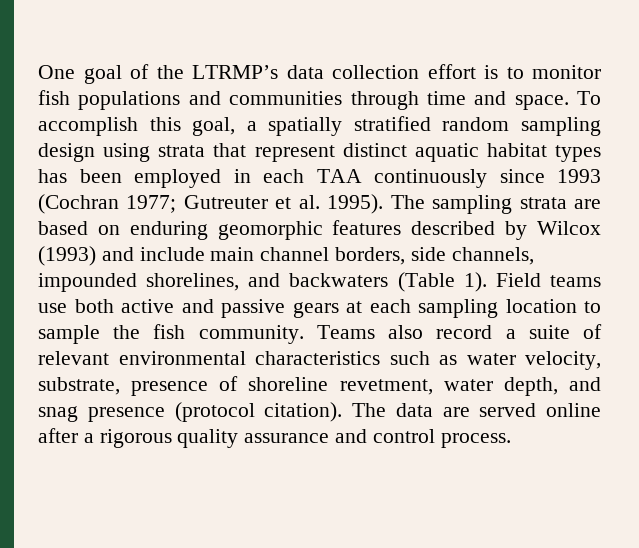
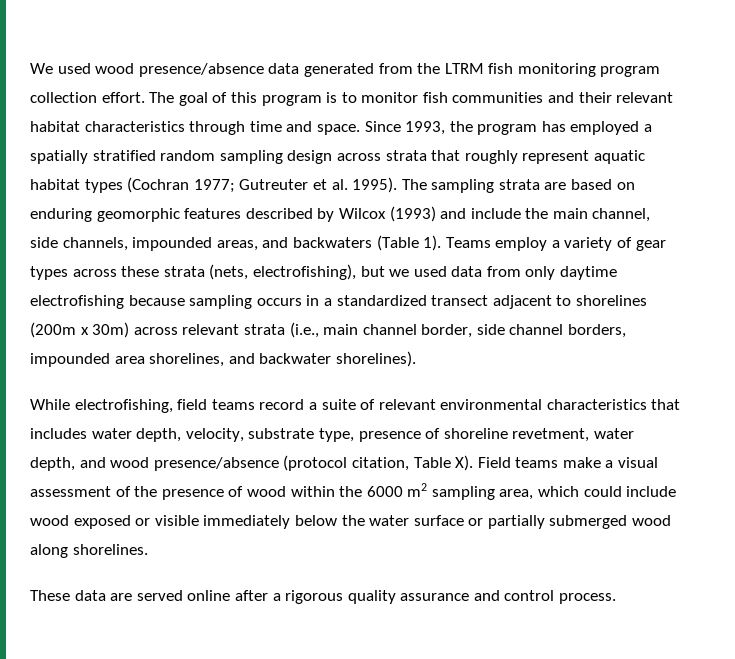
[38,64,601,84] [38,90,601,110] [38,117,236,136] One goal of the LTRMP’s data collection effort is to monitor fish populations and communities through time and space. To accomplish this goal, -> [30,63,661,77] [30,92,674,106] [30,121,640,135] We used wood presence/absence data generated from the LTRM fish monitoring program collection effort. The goal of this program is to monitor fish communities and their relevant habitat characteristics through time and space. Since 1993, the program has employed
[103,143,151,162] using -> [336,153,381,161] across
[254,143,407,162] represent distinct -> [464,150,590,164] roughly represent
[38,169,601,188] has been employed in each TAA continuously since 1993 -> (123, 186) none
[210,247,406,265] main channel borders, -> [525,208,651,222] the main channel,
[146,273,240,291] shorelines, -> [216,240,258,251] areas,
[495,273,602,287] [38,299,601,318] [38,324,424,344] Field teams use both active and passive gears at each sampling location to sample the fish community. Teams also -> [445,237,666,251] [30,264,618,280] [30,295,647,309] [30,322,627,338] [30,351,416,367] [30,399,255,413] Teams employ a variety of gear types across these strata (nets, electrofishing), but we used data from only daytime electrofishing because sampling occurs in a standardized transect adjacent to shorelines (200m x 30m) across relevant strata (i.e., main channel border, side channel borders, impounded area shorelines, and backwater shorelines). // While electrofishing, field teams
[389,351,601,370] [38,377,120,395] such as water velocity, substrate, -> [651,399,681,410] [30,428,354,442] that includes water depth, velocity, substrate type,
[38,402,386,422] snag presence (protocol citation). The -> [110,455,659,471] [30,483,677,500] [30,515,672,529] [30,544,148,558] [30,590,70,601] wood presence/absence (protocol citation, Table X). Field teams make a visual assessment of the presence of wood within the 6000 m2 sampling area, which could include wood exposed or visible immediately below the water surface or partially submerged wood along shorelines. // These

